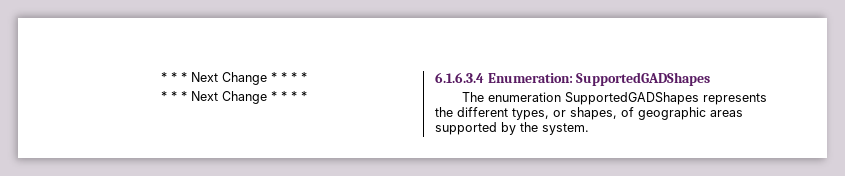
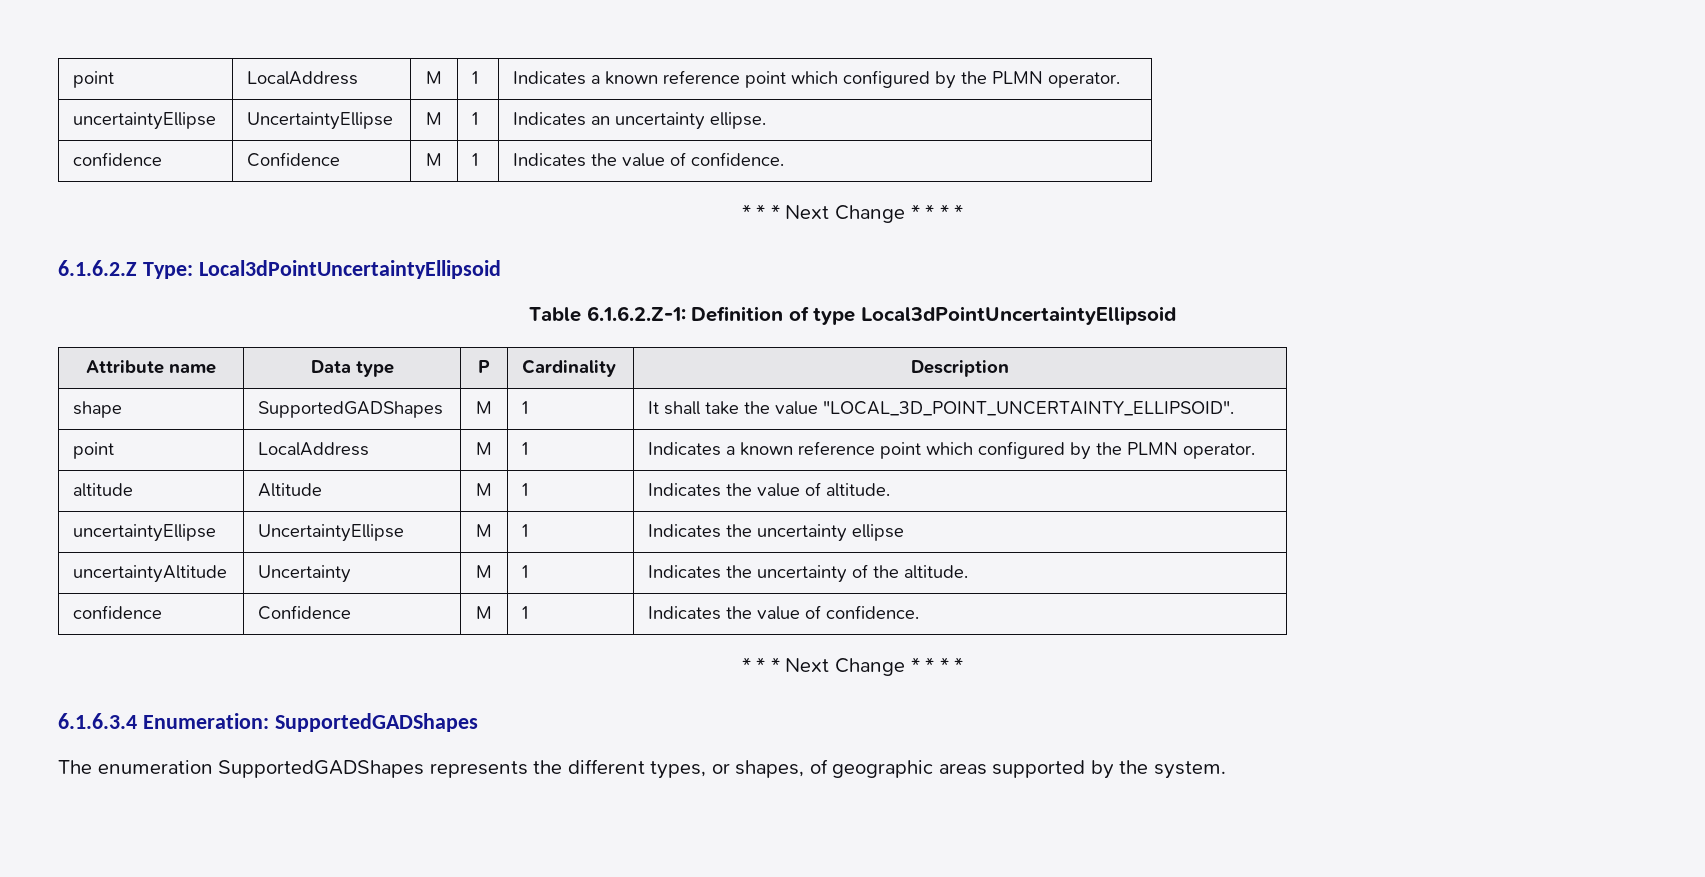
[161,72,307,85] * * * Next Change * * * * -> [73,71,115,88] [247,71,359,85] [426,71,442,84] [472,71,479,84] [513,70,1121,89] [73,112,217,130] [247,112,394,130] [426,112,442,125] [472,112,479,125] [513,112,767,130] [73,152,163,166] [247,152,341,167] [426,153,442,166] [472,153,479,166] [513,152,785,167] [741,204,964,223] [58,260,501,279] [529,306,1176,325] [86,360,216,374] [310,360,394,377] [478,360,490,373] [522,359,617,377] [911,360,1009,377] [73,401,123,418] [258,401,444,418] [476,401,492,414] [522,401,529,414] [648,401,1235,416] [73,442,115,459] [258,442,370,456] [476,442,492,455] [522,442,529,455] [648,441,1256,460] [73,483,134,497] [258,483,323,497] [476,483,492,496] [522,483,529,496] [648,482,891,497] [73,524,217,542] [258,524,405,542] [476,524,492,537] [522,524,529,537] [648,524,905,542] [73,565,228,583] [258,565,352,583] [476,565,492,578] [522,565,529,578] [648,564,969,583] [73,605,163,619] [258,605,352,620] [476,606,492,619] [522,606,529,619] [648,605,920,620] point | LocalAddress | M | 1 | Indicates a known reference point which configured by the PLMN operator. // uncertaintyEllipse | UncertaintyEllipse | M | 1 | Indicates an uncertainty ellipse. // confidence | Confidence | M | 1 | Indicates the value of confidence. // * * * Next Change * * * * // 6.1.6.2.Z Type: Local3dPointUncertaintyEllipsoid // Table 6.1.6.2.Z-1: Definition of type Local3dPointUncertaintyEllipsoid // Attribute name | Data type | P | Cardinality | Description // shape | SupportedGADShapes | M | 1 | It shall take the value "LOCAL_3D_POINT_UNCERTAINTY_ELLIPSOID". // point | LocalAddress | M | 1 | Indicates a known reference point which configured by the PLMN operator. // altitude | Altitude | M | 1 | Indicates the value of altitude. // uncertaintyEllipse | UncertaintyEllipse | M | 1 | Indicates the uncertainty ellipse // uncertaintyAltitude | Uncertainty | M | 1 | Indicates the uncertainty of the altitude. // confidence | Confidence | M | 1 | Indicates the value of confidence.

